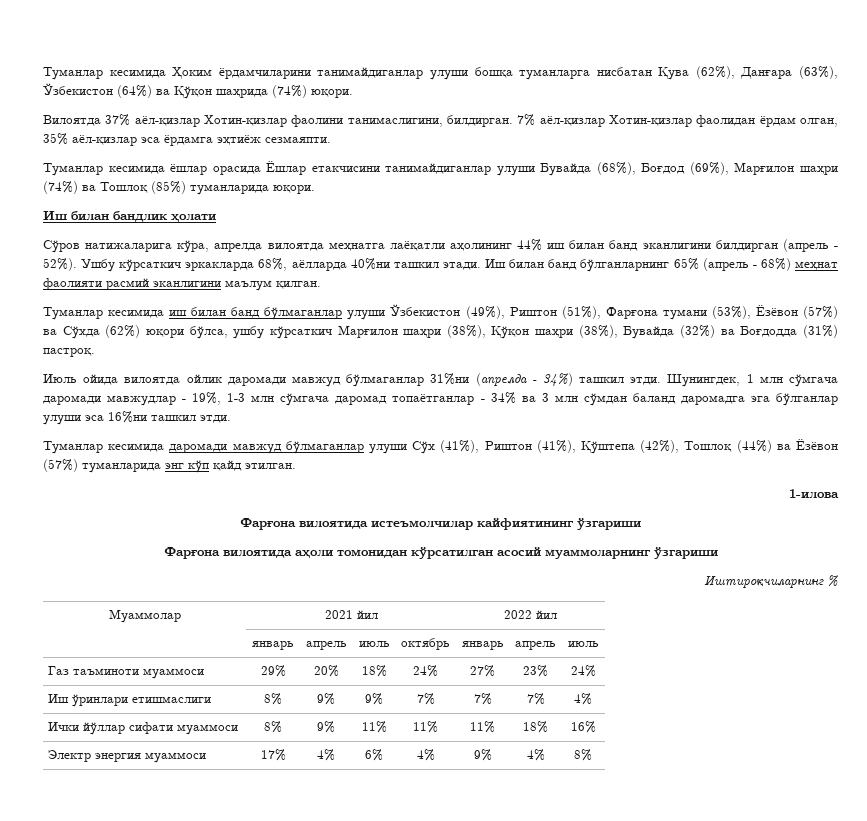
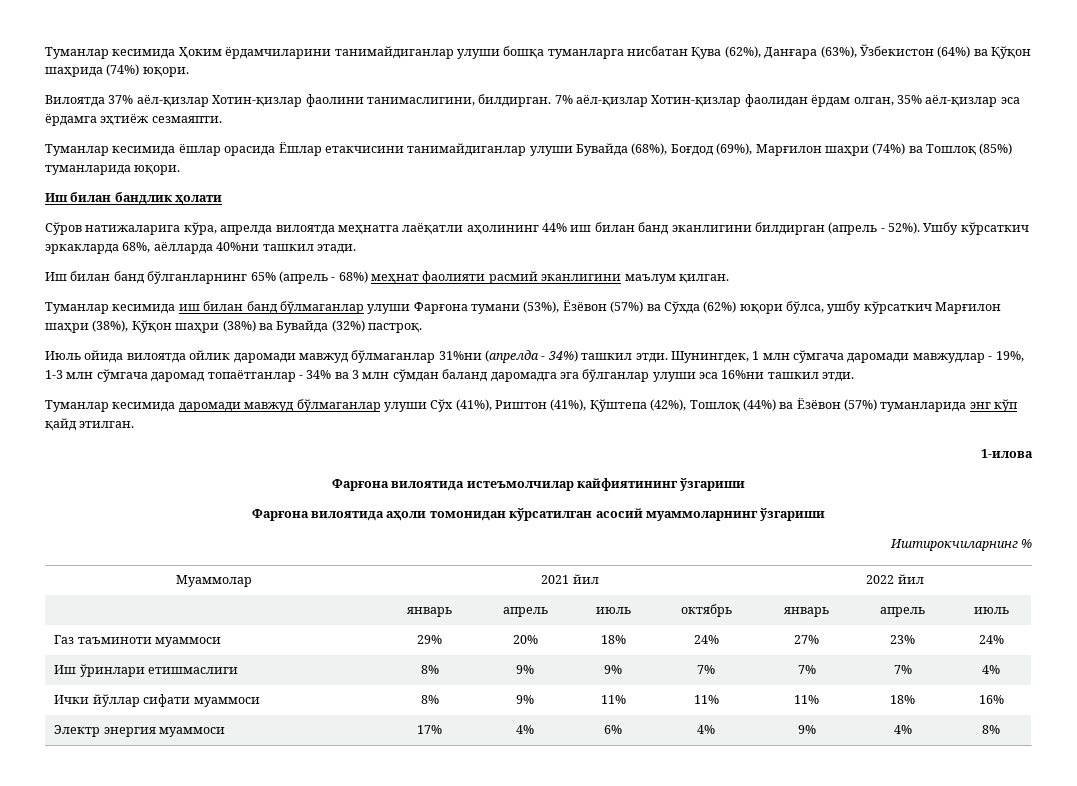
(481, 266) none -> (356, 249) //
[390,304,601,319] Ўзбекистон (49%), Риштон (51%), -> (411, 309) none
[578,325,838,339] (38%), Бувайда (32%) ва Боғдодда (31%) -> [222,320,365,333] (38%) ва Бувайда (32%)

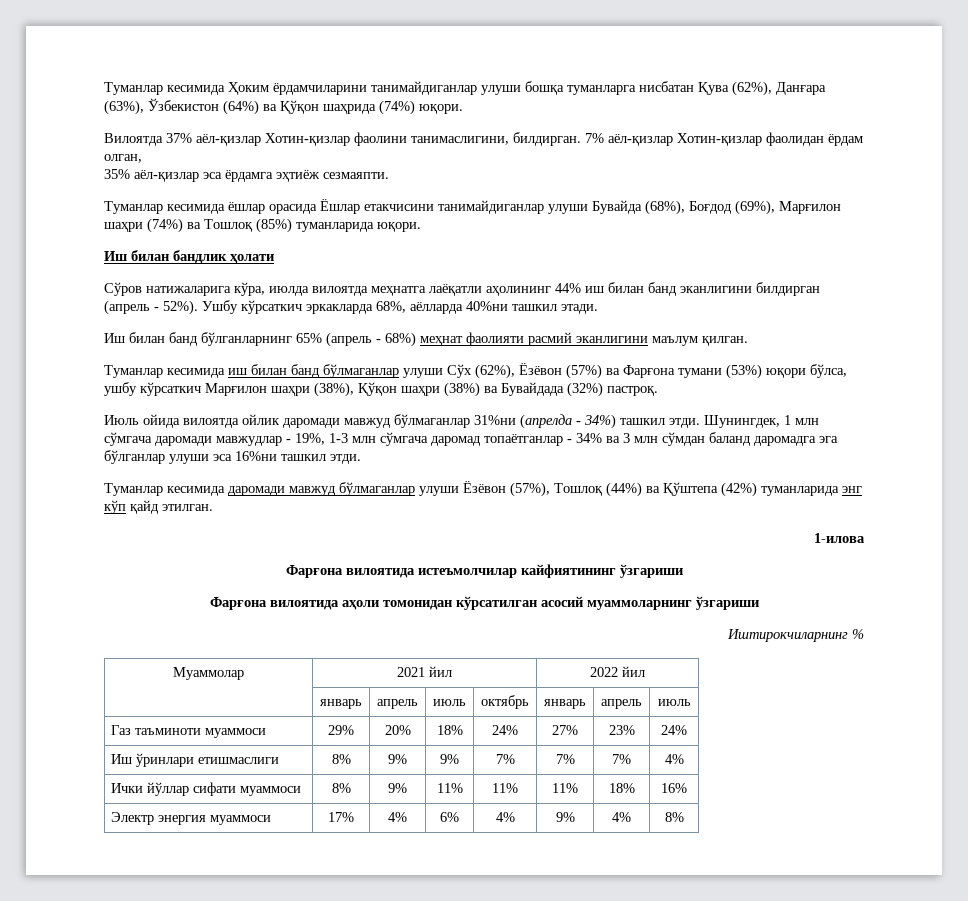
(894, 101) none -> (142, 158) //
[220,225,273,235] апрелда -> [269,286,309,296] июлда
[413,300,737,314] Фарғона тумани (53%), Ёзёвон (57%) ва Сўхда (62%) -> [447,363,762,379] Сўх (62%), Ёзёвон (57%) ва Фарғона тумани (53%)
[276,320,329,333] Бувайда -> [501,382,564,396] Бувайдада
[430,399,687,412] Сўх (41%), Риштон (41%), Қўштепа (42%), -> [463,481,550,497] Ёзёвон (57%),
[796,398,877,411] Ёзёвон (57%) -> [663,482,757,497] Қўштепа (42%)

